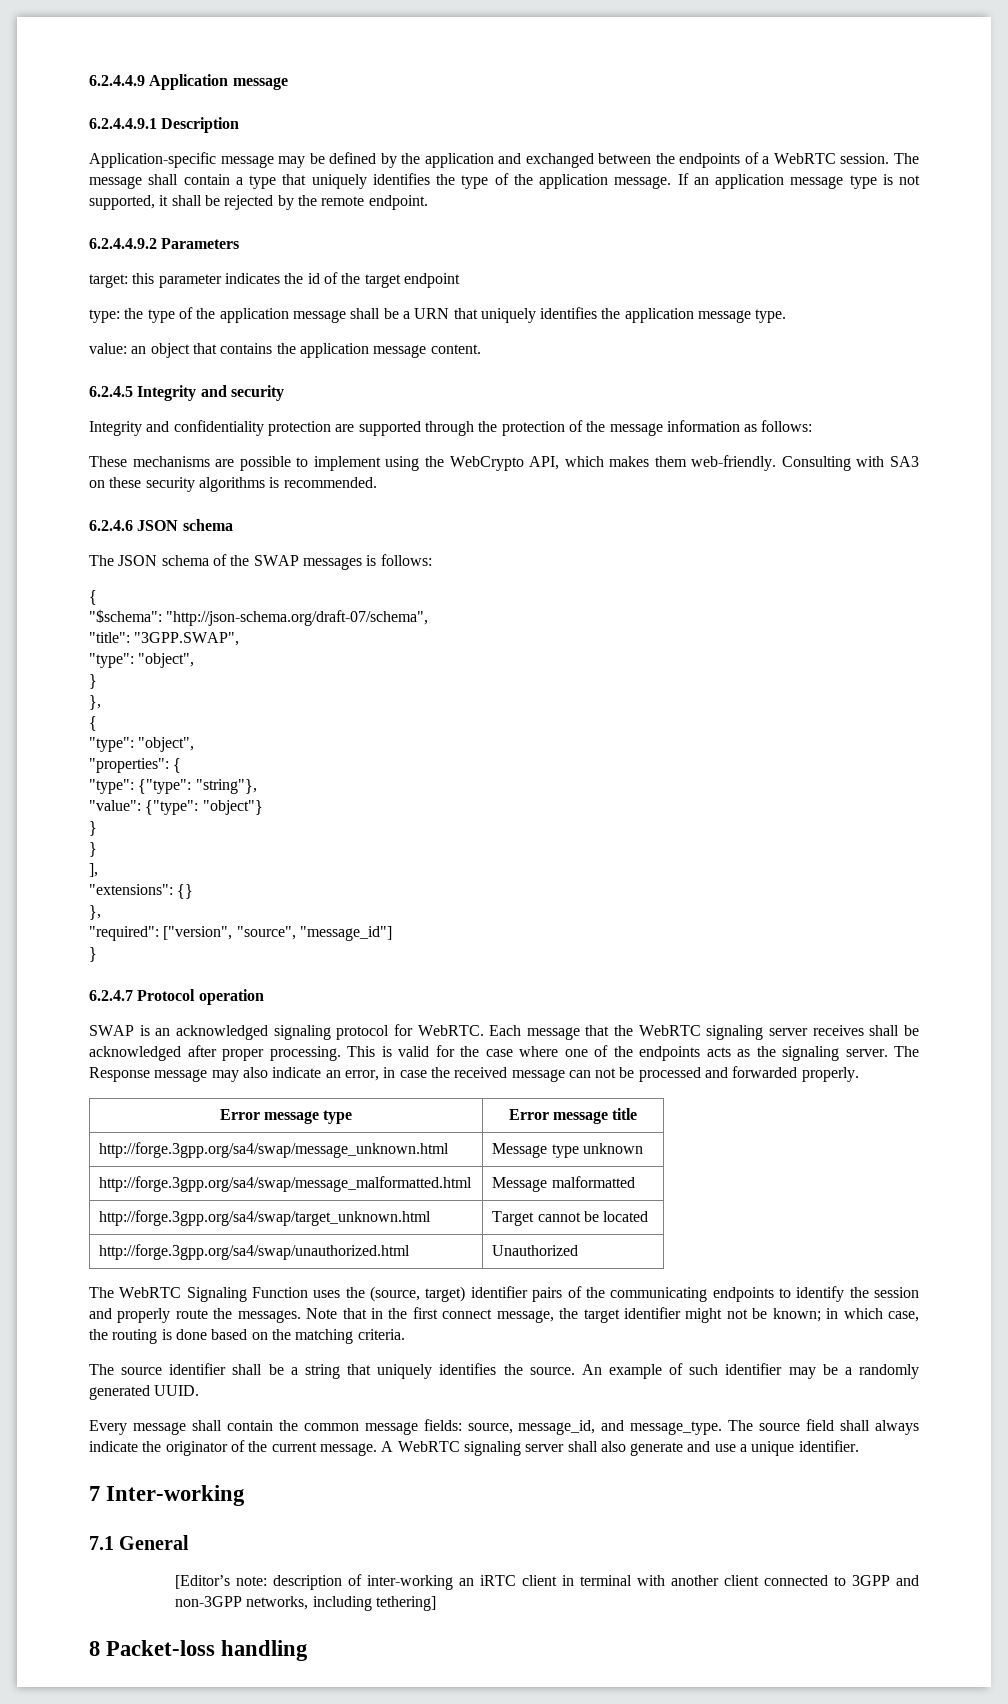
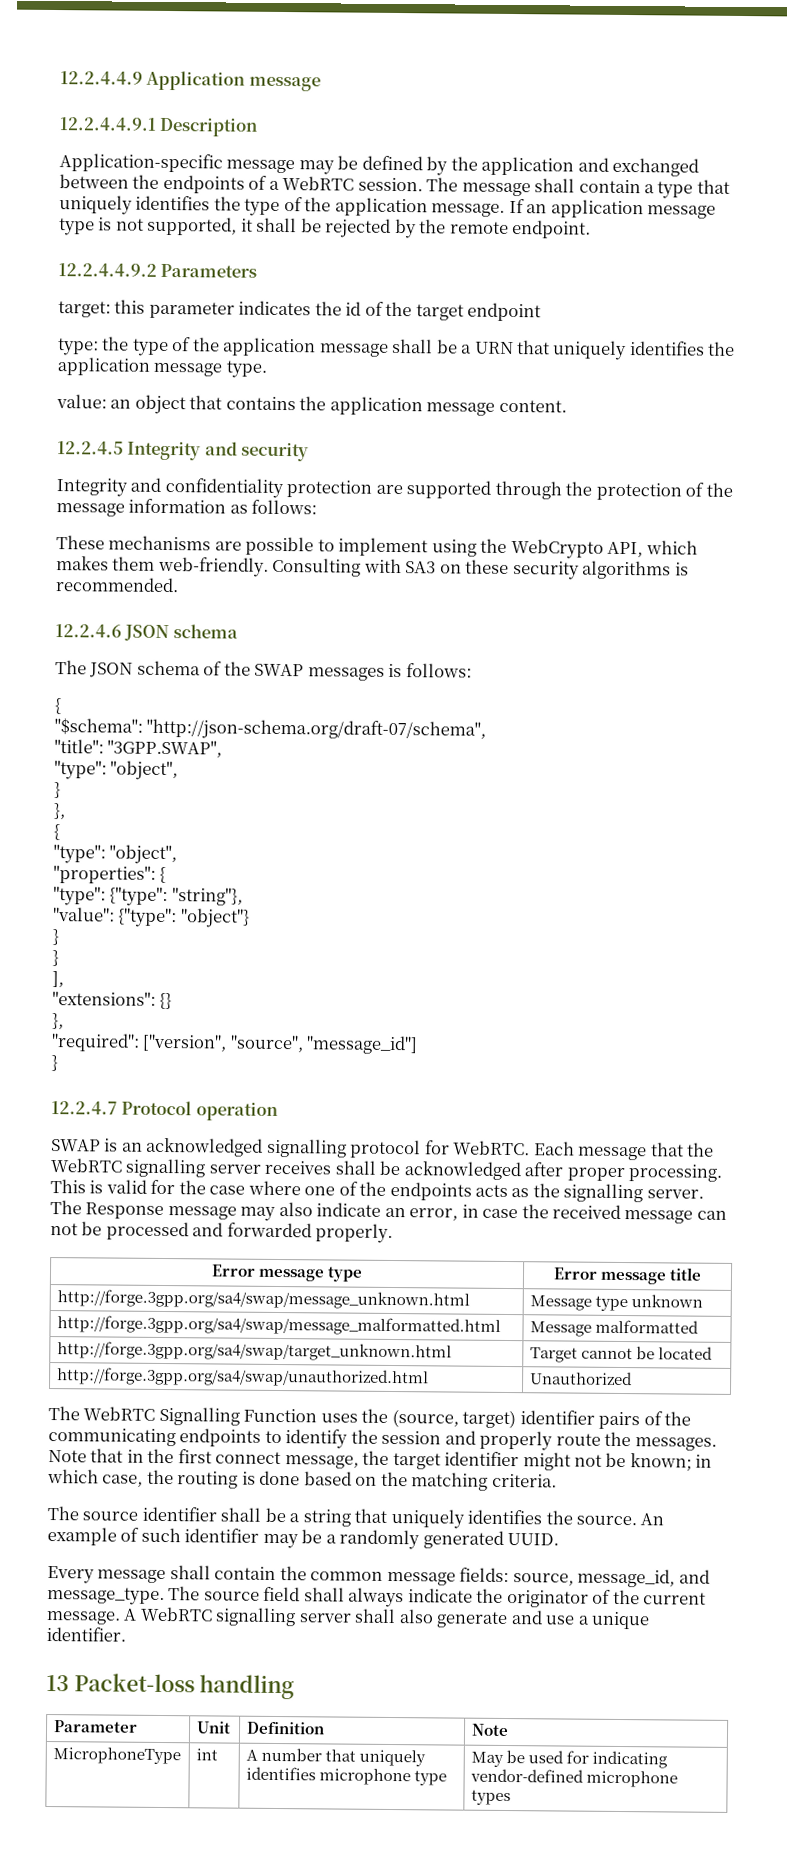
[89,75,145,86] 6.2.4.4.9 -> [60,71,143,85] 12.2.4.4.9
[89,118,157,129] 6.2.4.4.9.1 -> [59,117,157,131] 12.2.4.4.9.1
[89,238,157,249] 6.2.4.4.9.2 -> [58,263,157,277] 12.2.4.4.9.2
[89,386,133,397] 6.2.4.5 -> [57,441,124,455] 12.2.4.5
[89,520,133,531] 6.2.4.6 -> [55,624,122,638] 12.2.4.6
[89,990,133,1001] 6.2.4.7 -> [51,1101,118,1115] 12.2.4.7
[273,1025,331,1040] signaling -> [266,1138,347,1158] signalling
[706,1025,764,1040] signaling -> [125,1158,206,1178] signalling
[782,1046,839,1061] signaling -> [563,1183,644,1203] signalling
[186,1287,247,1302] Signaling -> [158,1406,240,1426] Signalling
[463,1441,521,1456] signaling -> [215,1607,297,1627] signalling
[89,1485,246,1506] [89,1535,190,1550] [174,1574,920,1590] [174,1596,436,1611] [89,1640,309,1661] 7 Inter-working // 7.1 General // [Editor’s note: description of inter-working an iRTC client in terminal with another client connected to 3GPP and non-3GPP networks, including tethering] // 8 Packet-loss handling -> [46,1673,296,1700] [52,1720,138,1733] [195,1721,231,1734] [245,1721,325,1735] [470,1723,509,1737] [52,1747,181,1765] [195,1748,218,1761] [245,1747,427,1767] [245,1766,448,1786] [470,1750,669,1769] [469,1768,678,1788] [470,1789,511,1806] 13 Packet-loss handling // Parameter | Unit | Definition | Note // MicrophoneType | int | A number that uniquely identifies microphone type | May be used for indicating vendor-defined microphone types

